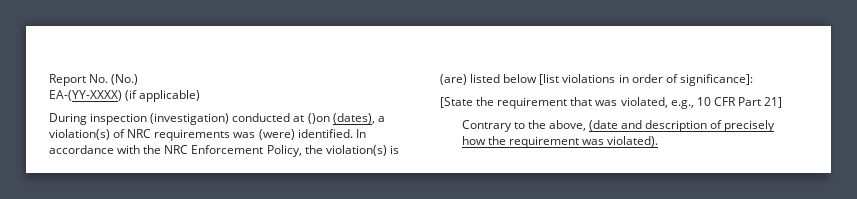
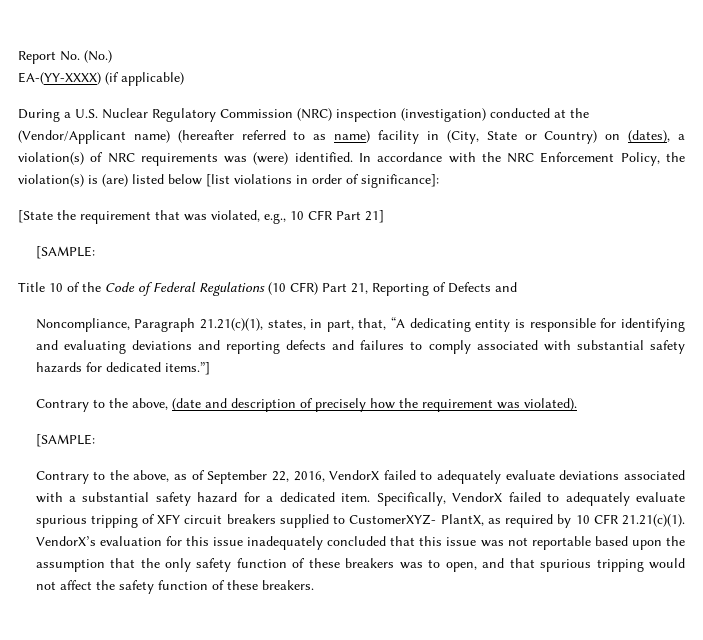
[90,113,330,125] inspection (investigation) conducted at ()on -> [64,108,589,122] [18,130,621,144] a U.S. Nuclear Regulatory Commission (NRC) inspection (investigation) conducted at the (Vendor/Applicant name) (hereafter referred to as name) facility in (City, State or Country) on
(783, 102) none -> [35,246,95,259] [18,282,517,296] [35,317,686,332] [35,340,686,354] [35,362,210,375] // [SAMPLE: // Title 10 of the Code of Federal Regulations (10 CFR) Part 21, Reporting of Defects and // Noncompliance, Paragraph 21.21(c)(1), states, in part, that, “A dedicating entity is responsible for identifying and evaluating deviations and reporting defects and failures to comply associated with substantial safety hazards for dedicated items.”]
(658, 141) none -> [35,434,95,447] [35,470,686,484] [35,492,685,506] [35,514,685,528] [35,536,686,550] [35,558,685,572] [35,580,314,594] // [SAMPLE: // Contrary to the above, as of September 22, 2016, VendorX failed to adequately evaluate deviations associated with a substantial safety hazard for a dedicated item. Specifically, VendorX failed to adequately evaluate spurious tripping of XFY circuit breakers supplied to CustomerXYZ- PlantX, as required by 10 CFR 21.21(c)(1). VendorX’s evaluation for this issue inadequately concluded that this issue was not reportable based upon the assumption that the only safety function of these breakers was to open, and that spurious tripping would not affect the safety function of these breakers.

